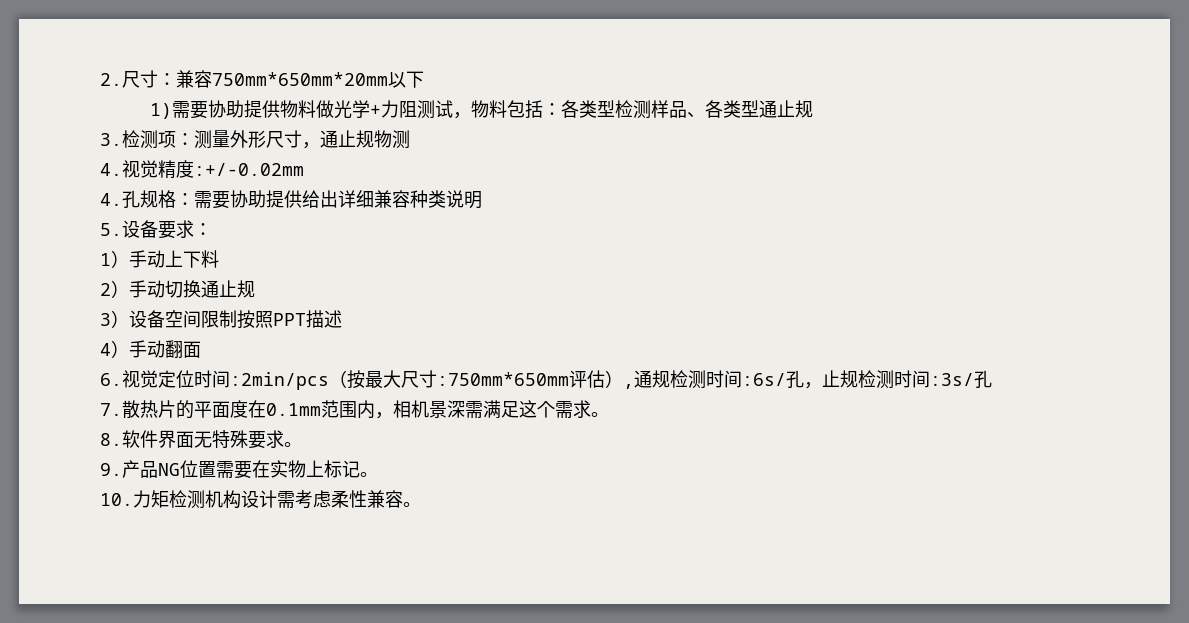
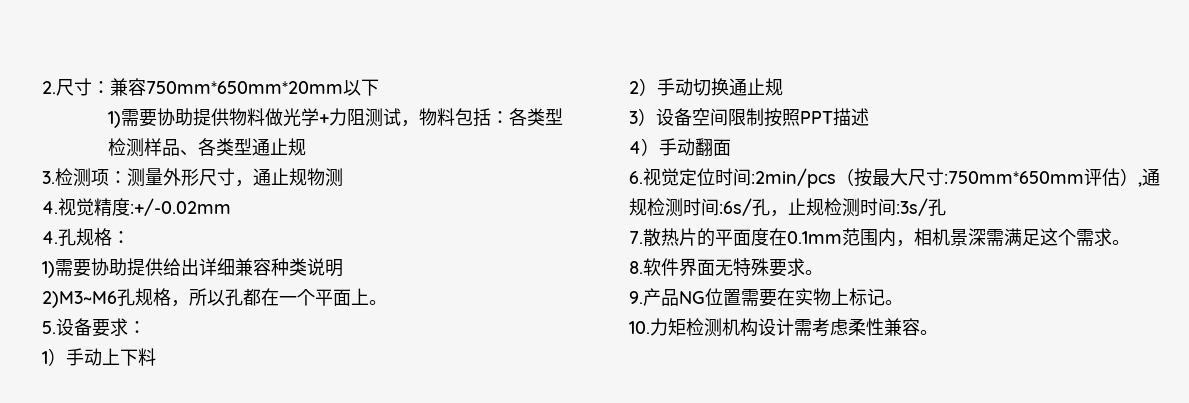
(194, 199) none -> [42,261,55,278] // 1)
(482, 200) none -> [42,288,387,308] // 2)M3~M6孔规格，所以孔都在一个平面上。

